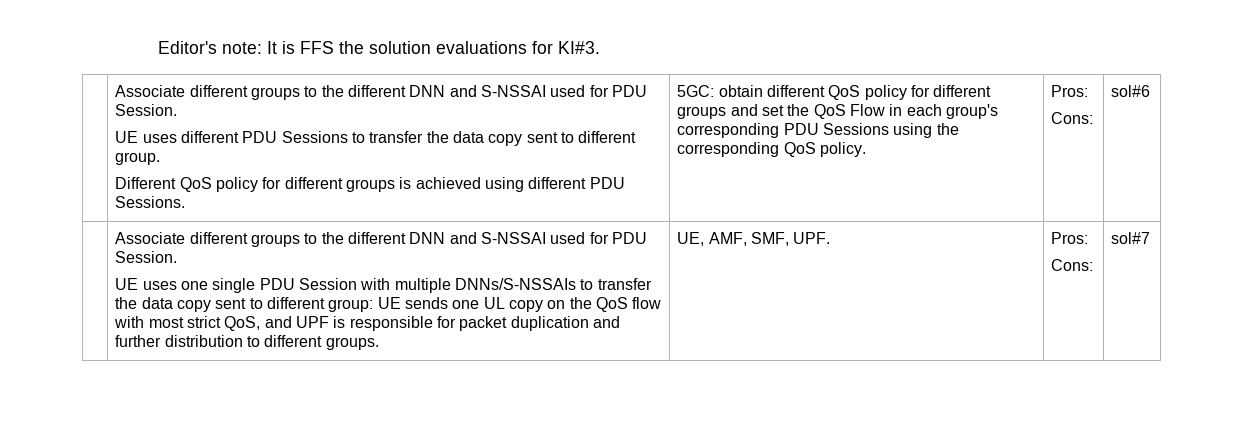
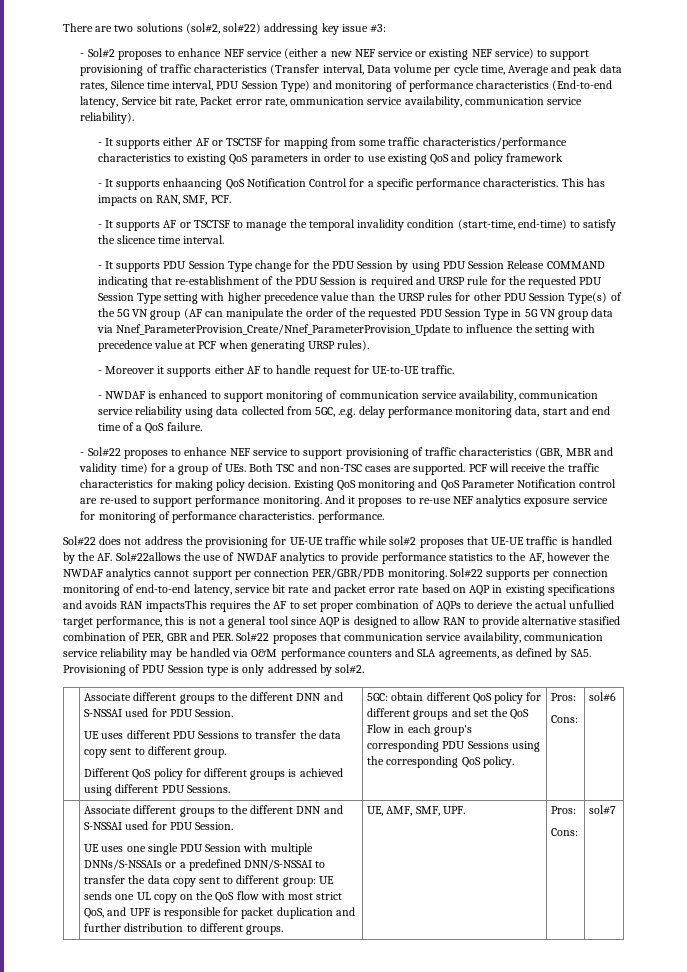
[158,41,601,54] Editor's note: It is FFS the solution evaluations for KI#3. -> [63,23,387,35] [80,48,590,60] [80,64,622,76] [80,80,613,92] [80,96,582,108] [80,112,135,124] [97,137,567,149] [97,153,563,165] [97,178,605,190] [97,195,231,206] [97,219,617,231] [97,235,225,244] [97,260,605,272] [97,276,603,288] [97,292,622,304] [97,308,614,320] [96,324,596,336] [97,340,370,352] [97,365,455,377] [97,390,599,402] [97,406,611,418] [97,422,202,434] [80,447,613,459] [79,463,599,475] [80,479,617,491] [80,495,608,507] [80,511,384,523] [63,536,612,548] [63,552,611,564] [63,568,608,580] [63,584,615,596] [63,600,615,612] [63,616,621,628] [63,632,603,644] [63,648,591,660] [63,664,365,676] There are two solutions (sol#2, sol#22) addressing key issue #3: // - Sol#2 proposes to enhance NEF service (either a new NEF service or existing NEF service) to support provisioning of traffic characteristics (Transfer interval, Data volume per cycle time, Average and peak data rates, Silence time interval, PDU Session Type) and monitoring of performance characteristics (End-to-end latency, Service bit rate, Packet error rate, ommunication service availability, communication service reliability). // - It supports either AF or TSCTSF for mapping from some traffic characteristics/performance characteristics to existing QoS parameters in order to use existing QoS and policy framework // - It supports enhaancing QoS Notification Control for a specific performance characteristics. This has impacts on RAN, SMF, PCF. // - It supports AF or TSCTSF to manage the temporal invalidity condition (start-time, end-time) to satisfy the slicence time interval. // - It supports PDU Session Type change for the PDU Session by using PDU Session Release COMMAND indicating that re-establishment of the PDU Session is required and URSP rule for the requested PDU Session Type setting with higher precedence value than the URSP rules for other PDU Session Type(s) of the 5G VN group (AF can manipulate the order of the requested PDU Session Type in 5G VN group data via Nnef_ParameterProvision_Create/Nnef_ParameterProvision_Update to influence the setting with precedence value at PCF when generating URSP rules). // - Moreover it supports either AF to handle request for UE-to-UE traffic. // - NWDAF is enhanced to support monitoring of communication service availability, communication service reliability using data collected from 5GC, .e.g. delay performance monitoring data, start and end time of a QoS failure. // - Sol#22 proposes to enhance NEF service to support provisioning of traffic characteristics (GBR, MBR and validity time) for a group of UEs. Both TSC and non-TSC cases are supported. PCF will receive the traffic characteristics for making policy decision. Existing QoS monitoring and QoS Parameter Notification control are re-used to support performance monitoring. And it proposes to re-use NEF analytics exposure service for monitoring of performance characteristics. performance. // Sol#22 does not address the provisioning for UE-UE traffic while sol#2 proposes that UE-UE traffic is handled by the AF. Sol#22allows the use of NWDAF analytics to provide performance statistics to the AF, however the NWDAF analytics cannot support per connection PER/GBR/PDB monitoring. Sol#22 supports per connection monitoring of end-to-end latency, service bit rate and packet error rate based on AQP in existing specifications and avoids RAN impactsThis requires the AF to set proper combination of AQPs to derieve the actual unfullied target performance, this is not a general tool since AQP is designed to allow RAN to provide alternative stasified combination of PER, GBR and PER. Sol#22 proposes that communication service availability, communication service reliability may be handled via O&M performance counters and SLA agreements, as defined by SA5. Provisioning of PDU Session type is only addressed by sol#2.
(576, 284) none -> [165,859,313,871] or a predefined DNN/S-NSSAI

